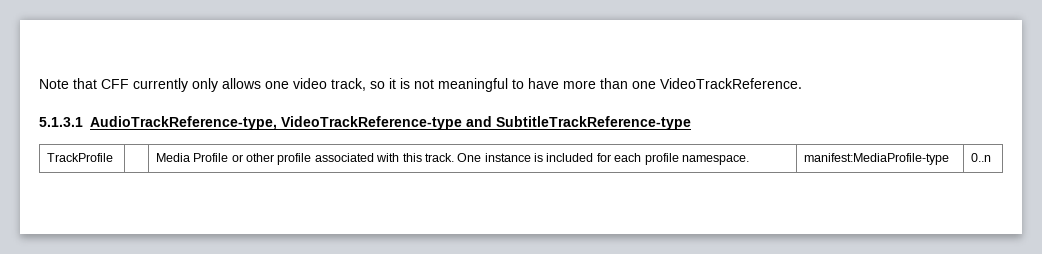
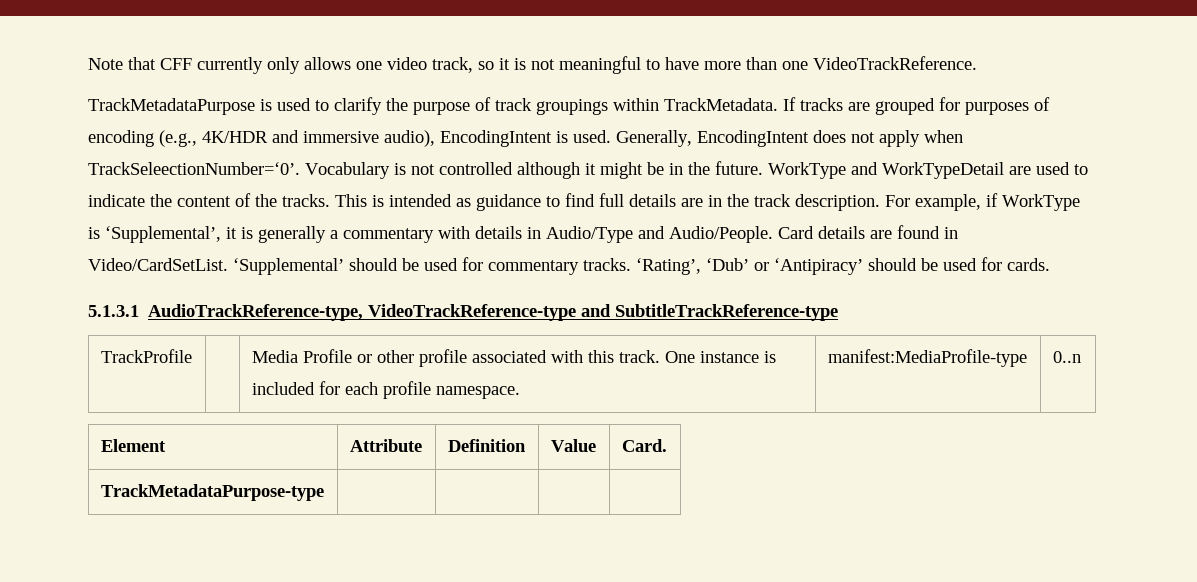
(802, 83) none -> [88,97,1050,115] [88,130,963,147] [88,161,1088,179] [88,193,1080,211] [88,225,958,243] [88,257,1050,275] // TrackMetadataPurpose is used to clarify the purpose of track groupings within TrackMetadata. If tracks are grouped for purposes of encoding (e.g., 4K/HDR and immersive audio), EncodingIntent is used. Generally, EncodingIntent does not apply when TrackSeleectionNumber=‘0’. Vocabulary is not controlled although it might be in the future. WorkType and WorkTypeDetail are used to indicate the content of the tracks. This is intended as guidance to find full details are in the track description. For example, if WorkType is ‘Supplemental’, it is generally a commentary with details in Audio/Type and Audio/People. Card details are found in Video/CardSetList. ‘Supplemental’ should be used for commentary tracks. ‘Rating’, ‘Dub’ or ‘Antipiracy’ should be used for cards.
(991, 157) none -> [100,439,166,452] [349,439,422,452] [447,439,526,452] [550,439,596,452] [621,439,667,452] [100,484,324,501] // Element | Attribute | Definition | Value | Card. // TrackMetadataPurpose-type | | | |

